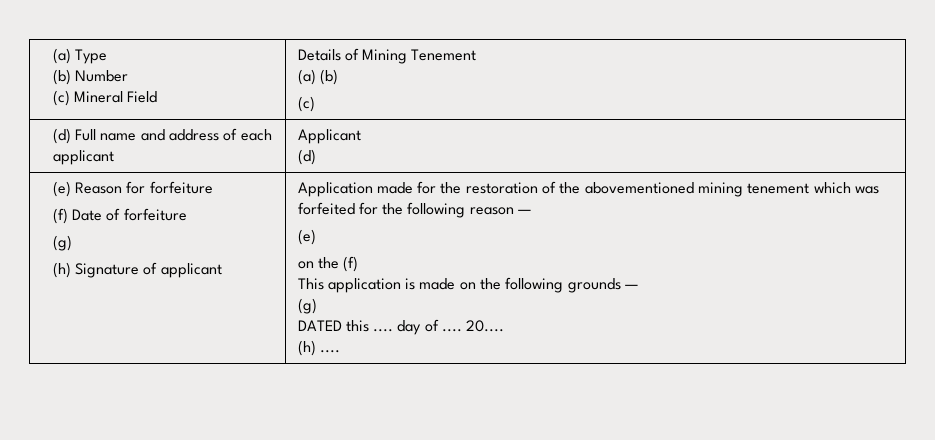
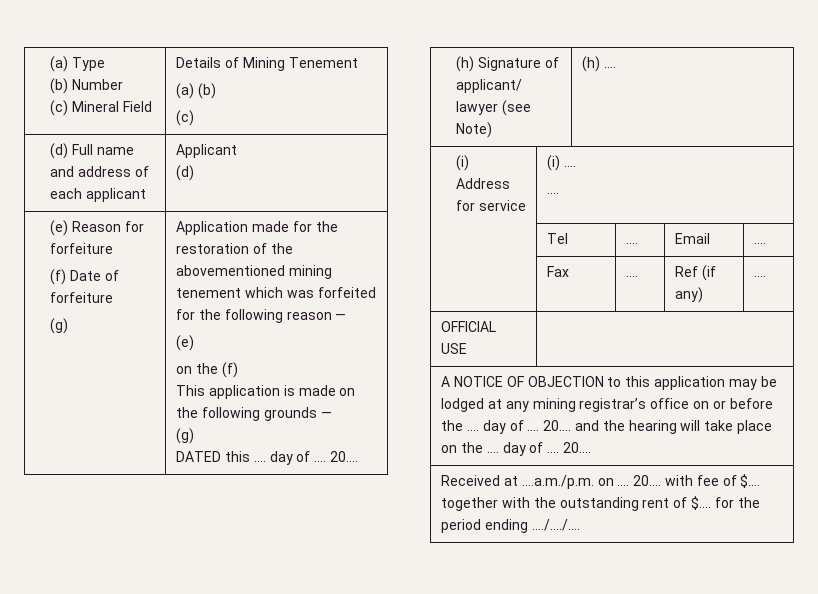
[52,262,222,278] // (h) Signature of applicant -> (68, 326) none
[297,340,340,356] // (h) .... -> [455,56,559,72] [455,79,522,93] [455,100,531,116] [455,122,492,138] [582,56,617,72] [455,155,469,171] [455,178,510,189] [455,200,526,211] [547,155,577,171] [547,192,560,194] [547,233,569,244] [626,242,639,244] [675,233,711,244] [754,242,767,244] [547,266,570,277] [626,275,639,277] [675,265,717,281] [675,287,704,303] [754,275,767,277] [441,321,497,332] [441,343,468,354] [441,376,777,390] [441,398,773,412] [441,420,772,434] [441,442,591,456] [441,474,761,489] [441,496,760,511] [441,519,580,533] // (h) Signature of applicant/ lawyer (see Note) | (h) .... // (i) Address for service | (i) .... // .... // | Tel | .... | Email | .... // | Fax | .... | Ref (if any) | .... // OFFICIAL USE | // A NOTICE OF OBJECTION to this application may be lodged at any mining registrar’s office on or before the .... day of .... 20.... and the hearing will take place on the .... day of .... 20.... // Received at ....a.m./p.m. on .... 20.... with fee of $.... together with the outstanding rent of $.... for the period ending ..../..../....

